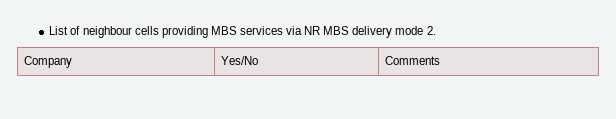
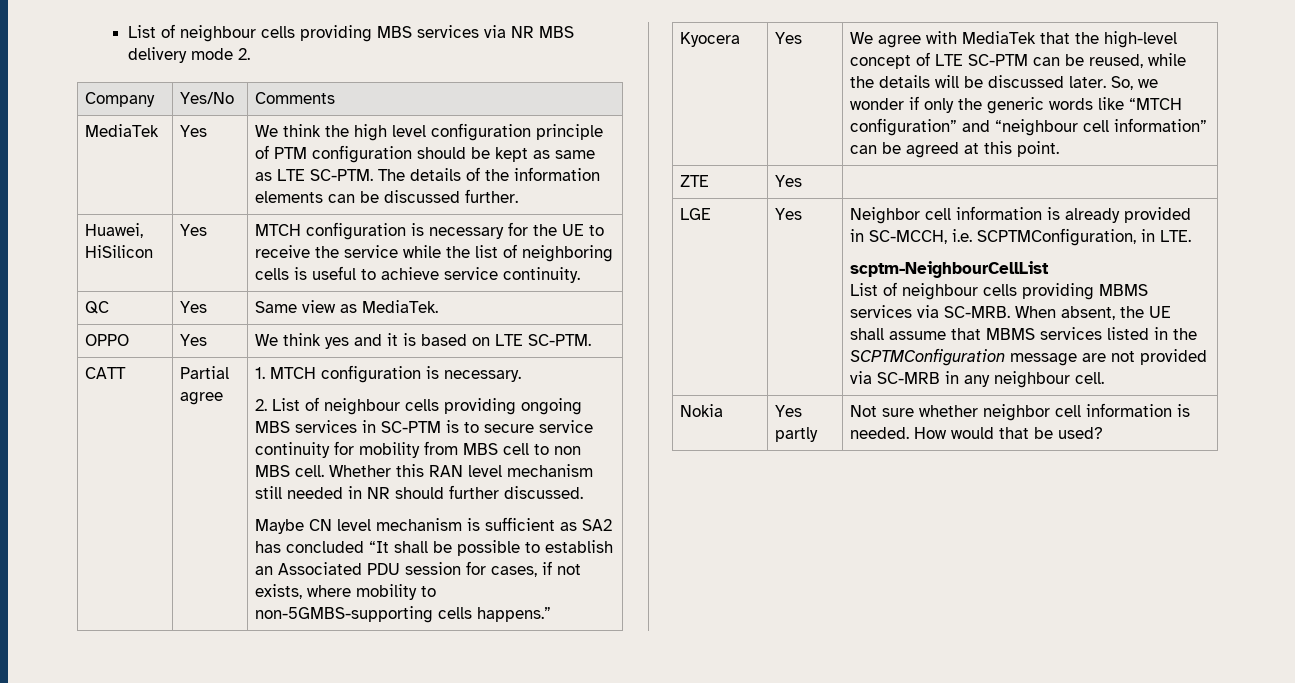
(441, 60) none -> [85,124,160,137] [180,125,208,137] [255,123,604,141] [255,145,596,163] [255,167,601,181] [255,189,519,203] [85,223,144,238] [85,245,154,258] [180,224,208,236] [255,222,605,240] [255,244,614,262] [255,266,581,283] [85,301,110,314] [180,301,208,313] [255,300,439,313] [85,334,130,346] [180,334,208,346] [255,333,592,349] [85,367,127,379] [180,366,230,379] [180,392,224,405] [255,365,522,383] [255,397,583,415] [255,420,594,433] [255,441,582,458] [255,464,594,477] [255,485,584,499] [255,517,613,534] [255,540,614,556] [255,561,582,577] [255,584,437,600] [255,606,552,623] [680,32,741,47] [775,32,803,44] [850,31,1178,48] [850,52,1187,69] [850,75,1159,90] [850,96,1183,114] [850,118,1208,136] [850,141,1060,158] [680,175,710,187] [775,175,803,187] [680,208,712,220] [775,208,803,220] [850,206,1192,224] [850,228,1192,246] [850,261,1050,278] [850,282,1149,300] [850,305,1172,320] [850,327,1198,340] [850,348,1208,366] [850,371,1105,388] [680,404,724,417] [775,405,803,417] [775,427,819,442] [850,403,1191,421] [850,427,1104,439] // MediaTek | Yes | We think the high level configuration principle of PTM configuration should be kept as same as LTE SC-PTM. The details of the information elements can be discussed further. // Huawei, HiSilicon | Yes | MTCH configuration is necessary for the UE to receive the service while the list of neighboring cells is useful to achieve service continuity. // QC | Yes | Same view as MediaTek. // OPPO | Yes | We think yes and it is based on LTE SC-PTM. // CATT | Partial agree | 1. MTCH configuration is necessary. // 2. List of neighbour cells providing ongoing MBS services in SC-PTM is to secure service continuity for mobility from MBS cell to non MBS cell. Whether this RAN level mechanism still needed in NR should further discussed. // Maybe CN level mechanism is sufficient as SA2 has concluded “It shall be possible to establish an Associated PDU session for cases, if not exists, where mobility to non-5GMBS-supporting cells happens.” // Kyocera | Yes | We agree with MediaTek that the high-level concept of LTE SC-PTM can be reused, while the details will be discussed later. So, we wonder if only the generic words like “MTCH configuration” and “neighbour cell information” can be agreed at this point. // ZTE | Yes | // LGE | Yes | Neighbor cell information is already provided in SC-MCCH, i.e. SCPTMConfiguration, in LTE. // scptm-NeighbourCellList // List of neighbour cells providing MBMS services via SC-MRB. When absent, the UE shall assume that MBMS services listed in the SCPTMConfiguration message are not provided via SC-MRB in any neighbour cell. // Nokia | Yes partly | Not sure whether neighbor cell information is needed. How would that be used?

